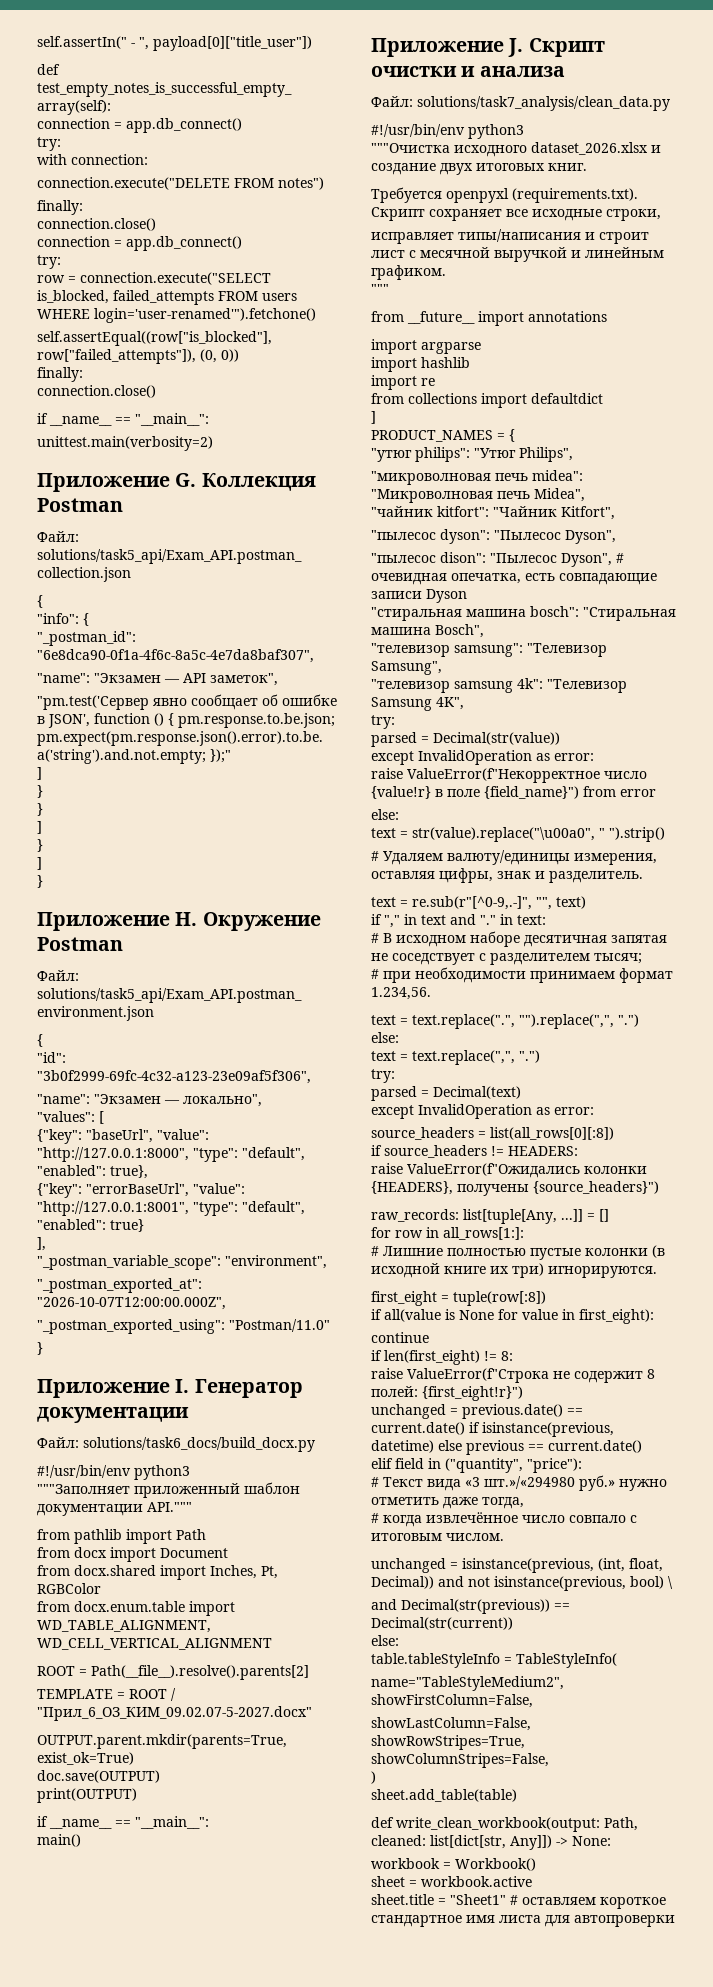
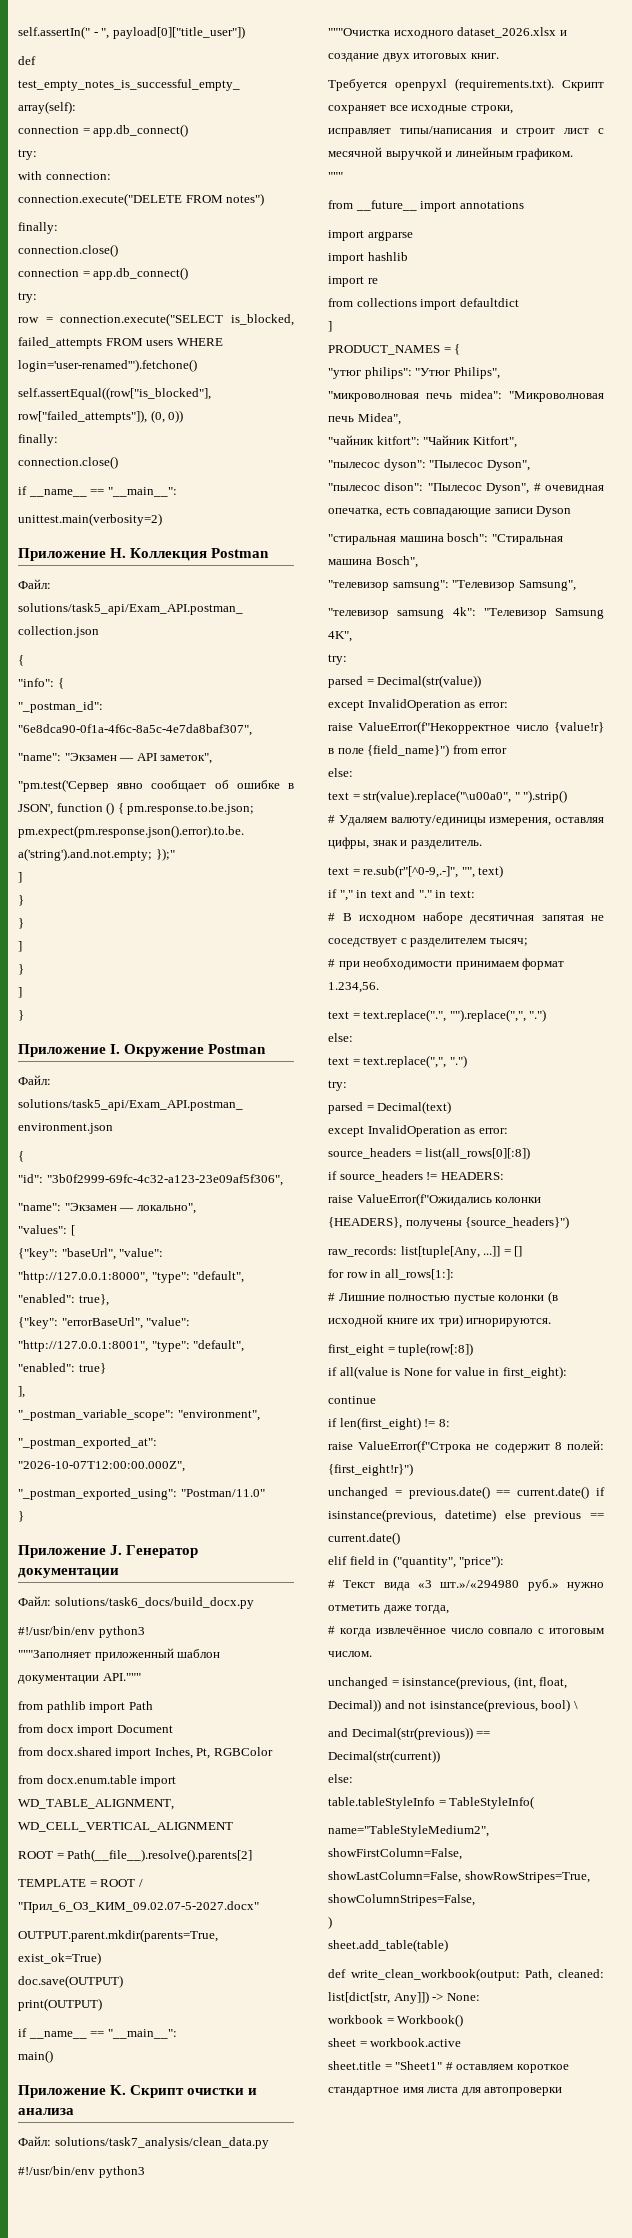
[175,473,197,487] G. -> [110,548,127,558] H.
[175,912,198,926] H. -> [110,1044,121,1054] I.
[175,1379,190,1393] I. -> [110,1545,123,1555] J.
[508,38,524,57] J. -> [110,2085,127,2095] K.

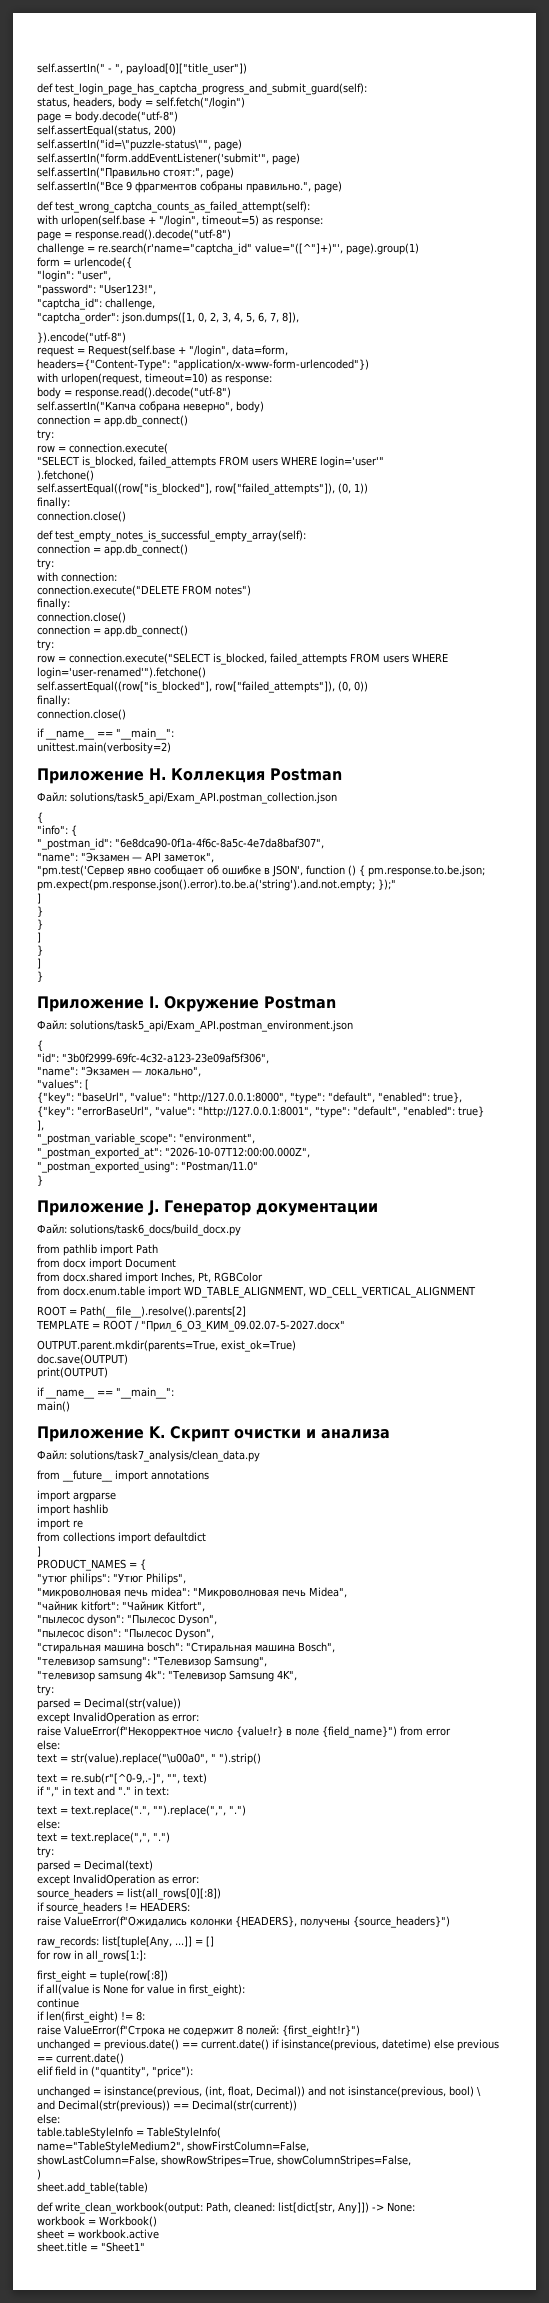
(245, 32) none -> [37,83,367,95] [37,97,245,109] [37,111,178,123] [37,125,176,137] [37,139,242,151] [37,153,300,165] [37,167,234,179] [37,181,342,193] [37,201,310,213] [37,215,323,227] [37,229,231,241] [37,243,419,255] [37,257,132,268] [37,270,111,282] [37,284,156,296] [37,298,155,310] [37,312,299,324] [37,332,126,343] [37,345,288,357] [37,359,369,371] [37,373,272,385] [37,387,231,399] [37,401,264,413] [37,415,188,427] [37,430,54,441] [37,443,168,454] [37,456,384,468] [37,470,94,481] [37,483,368,495] [37,497,70,509] [37,511,126,522] // def test_login_page_has_captcha_progress_and_submit_guard(self): // status, headers, body = self.fetch("/login") // page = body.decode("utf-8") // self.assertEqual(status, 200) // self.assertIn("id=\"puzzle-status\"", page) // self.assertIn("form.addEventListener('submit'", page) // self.assertIn("Правильно стоят:", page) // self.assertIn("Все 9 фрагментов собраны правильно.", page) // def test_wrong_captcha_counts_as_failed_attempt(self): // with urlopen(self.base + "/login", timeout=5) as response: // page = response.read().decode("utf-8") // challenge = re.search(r'name="captcha_id" value="([^"]+)"', page).group(1) // form = urlencode({ // "login": "user", // "password": "User123!", // "captcha_id": challenge, // "captcha_order": json.dumps([1, 0, 2, 3, 4, 5, 6, 7, 8]), // }).encode("utf-8") // request = Request(self.base + "/login", data=form, // headers={"Content-Type": "application/x-www-form-urlencoded"}) // with urlopen(request, timeout=10) as response: // body = response.read().decode("utf-8") // self.assertIn("Капча собрана неверно", body) // connection = app.db_connect() // try: // row = connection.execute( // "SELECT is_blocked, failed_attempts FROM users WHERE login='user'" // ).fetchone() // self.assertEqual((row["is_blocked"], row["failed_attempts"]), (0, 1)) // finally: // connection.close()
[18,1626,145,1638] [18,1648,221,1661] [18,1673,141,1684] // #!/usr/bin/env python3 // """Заполняет приложенный шаблон документации API.""" -> (241, 1230) none
[18,2166,145,2178] [328,27,567,39] [328,53,499,62] [328,78,604,91] [328,105,513,114] [328,126,604,137] [328,147,574,160] [328,172,343,180] // #!/usr/bin/env python3 // """Очистка исходного dataset_2026.xlsx и создание двух итоговых книг. // Требуется openpyxl (requirements.txt). Скрипт сохраняет все исходные строки, // исправляет типы/написания и строит лист с месячной выручкой и линейным графиком. // """ -> (260, 1456) none
[533,483,604,494] [328,506,572,517] # очевидная опечатка, есть совпадающие записи Dyson -> (214, 1634) none
[328,815,604,826] [328,837,482,849] // # Удаляем валюту/единицы измерения, оставляя цифры, знак и разделитель. -> (261, 1759) none
[328,912,604,924] [328,938,528,947] [328,958,565,970] [328,982,379,993] // # В исходном наборе десятичная запятая не соседствует с разделителем тысяч; // # при необходимости принимаем формат 1.234,56. -> (169, 1791) none
[328,1291,558,1304] [328,1314,552,1327] // # Лишние полностью пустые колонки (в исходной книге их три) игнорируются. -> (146, 1956) none
[328,1579,604,1591] [328,1605,450,1614] [328,1626,604,1637] [328,1651,372,1657] // # Текст вида «3 шт.»/«294980 руб.» нужно отметить даже тогда, // # когда извлечённое число совпало с итоговым числом. -> (193, 2072) none
[445,2062,569,2073] [328,2087,563,2096] # оставляем короткое стандартное имя листа для автопроверки -> (145, 2247) none

